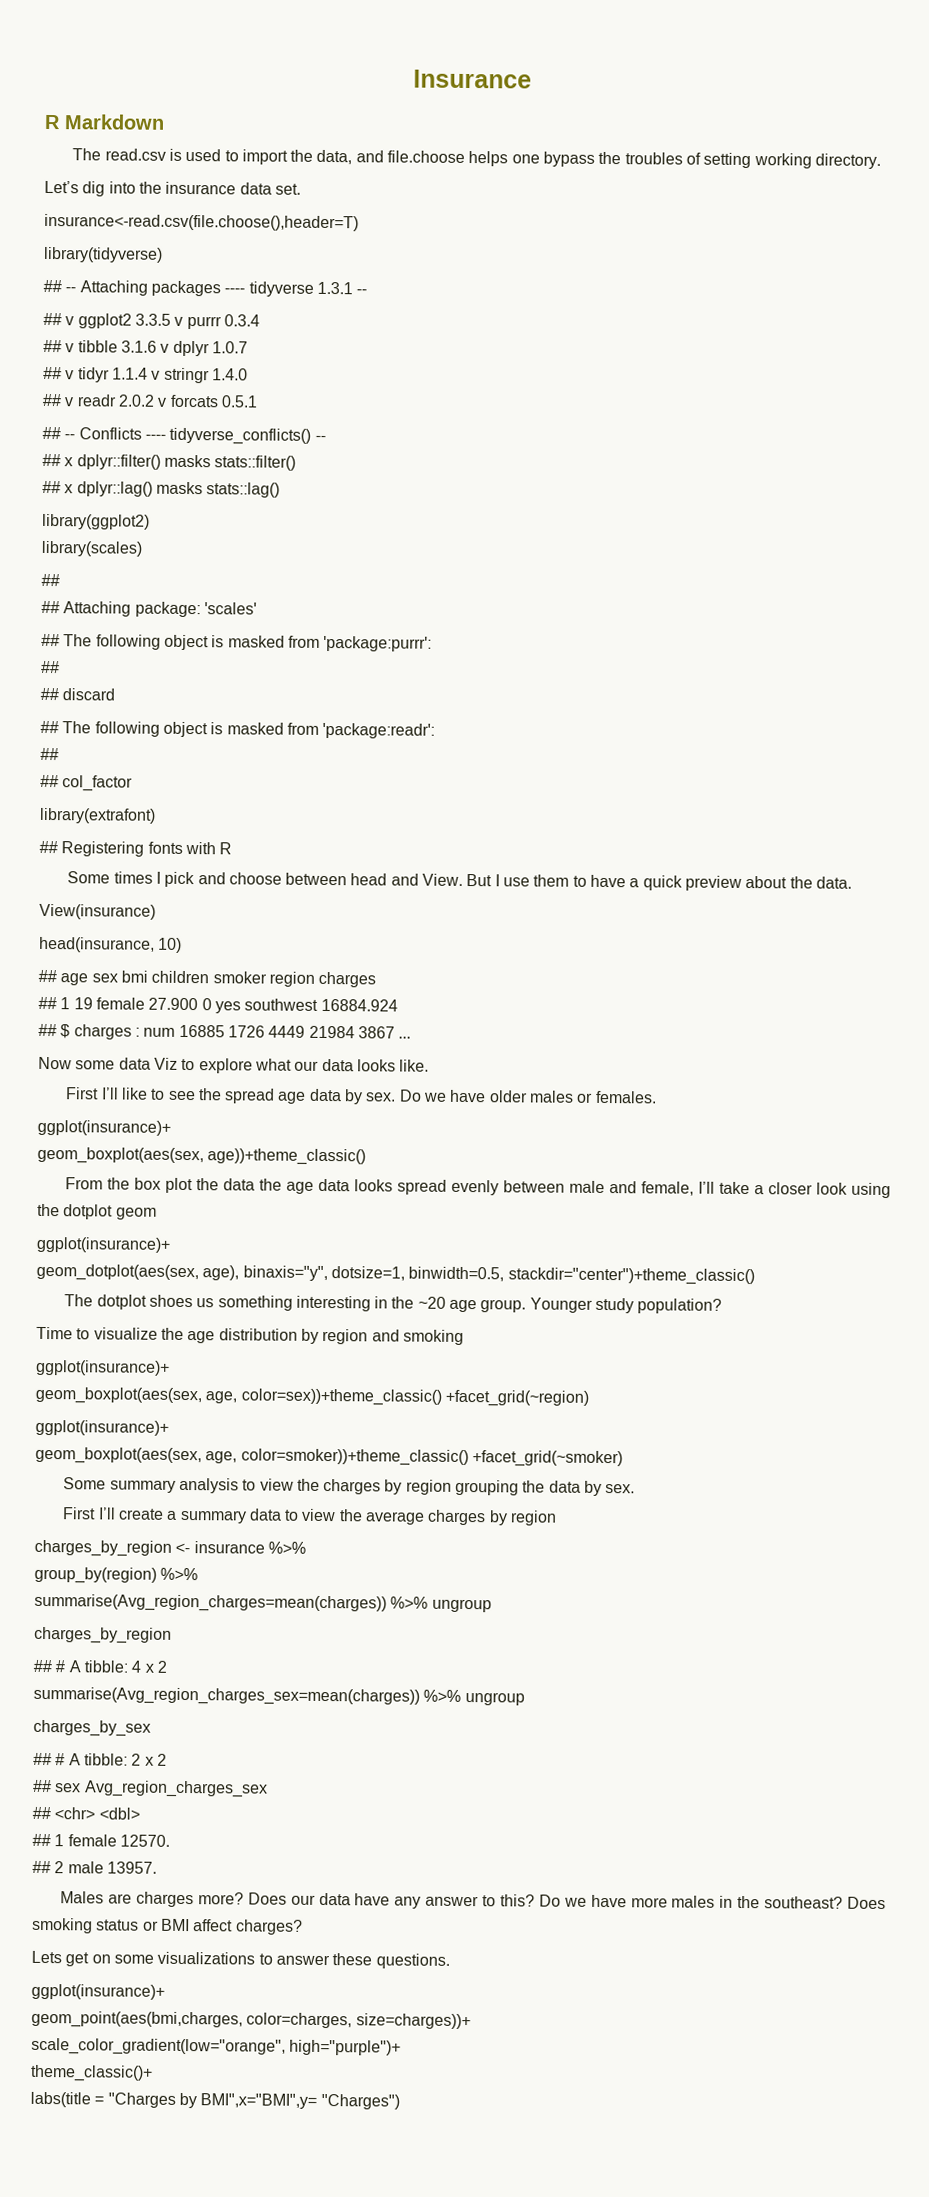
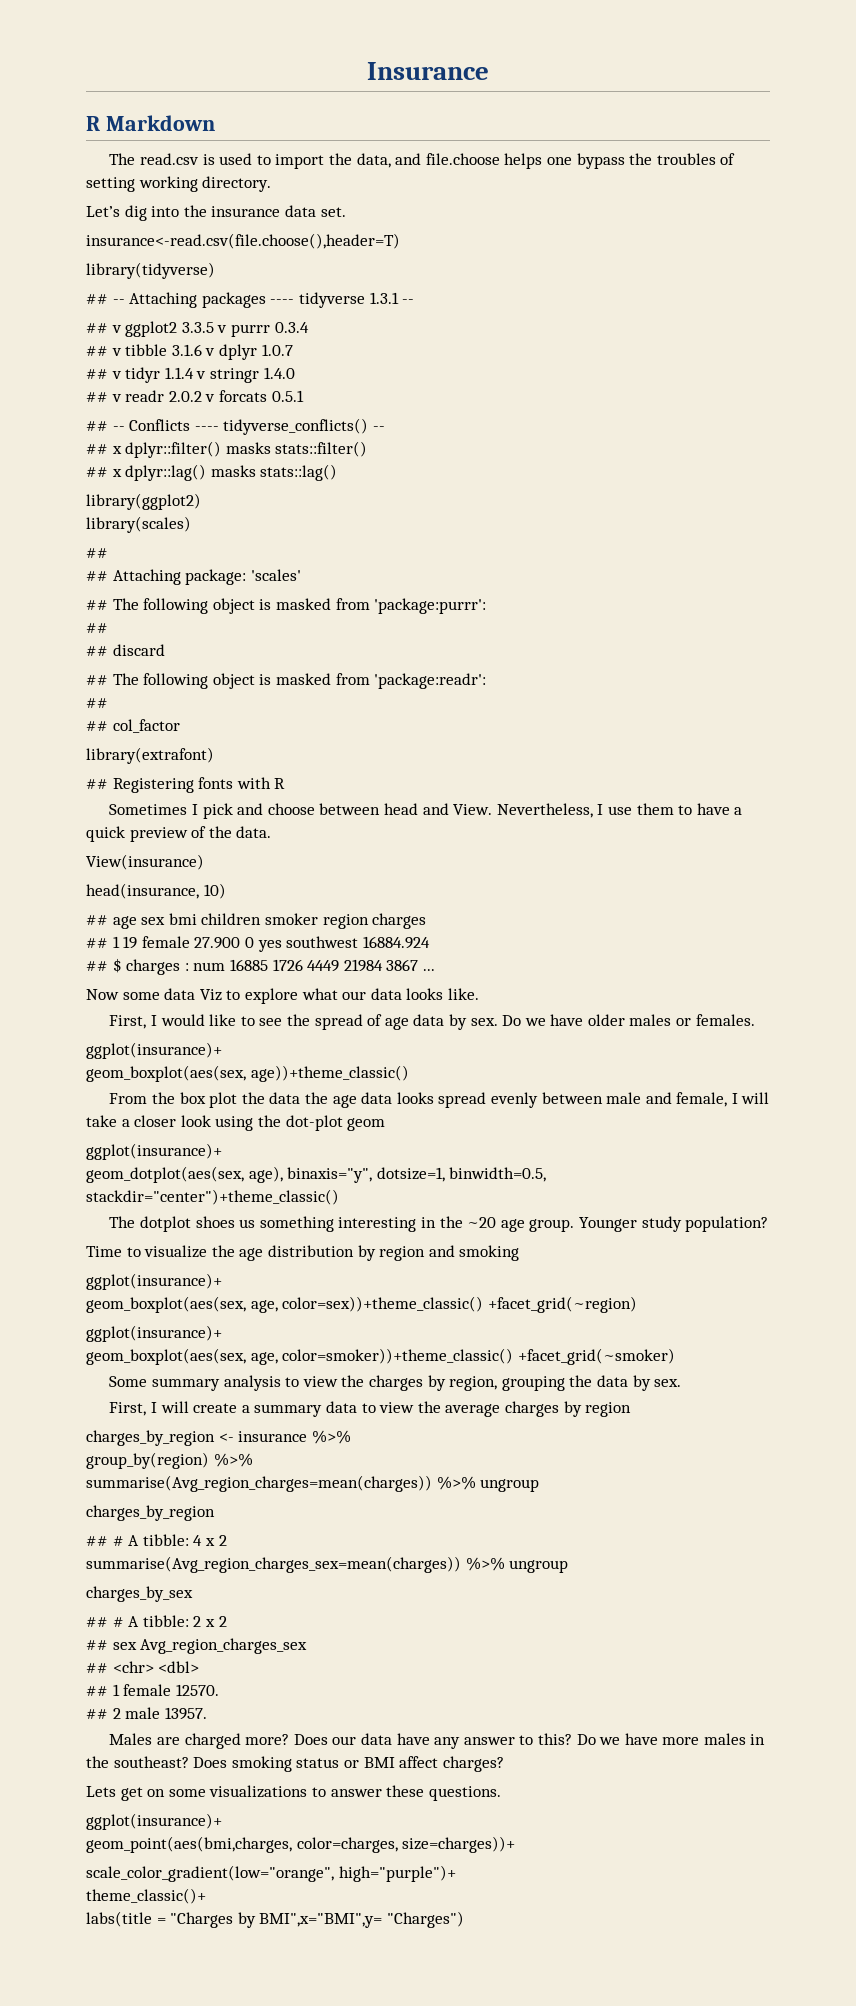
[67,871,153,884] Some times -> [109,804,188,815] Sometimes
[466,874,493,887] But -> [496,803,593,818] Nevertheless,
[745,876,788,889] about -> [191,826,207,838] of
[65,1087,119,1100] First I’ll -> [109,1014,205,1029] First, I would
(276, 1096) none -> [367,1014,383,1026] of
[698,1181,716,1194] I’ll -> [731,1092,770,1104] I will
[63,1204,114,1220] dotplot -> [285,1115,343,1131] dot-plot
[405,1479,452,1495] region -> [449,1376,498,1391] region,
[62,1507,116,1520] First I’ll -> [109,1401,189,1416] First, I will
[136,1891,195,1908] charges -> [184,1733,241,1749] charged

